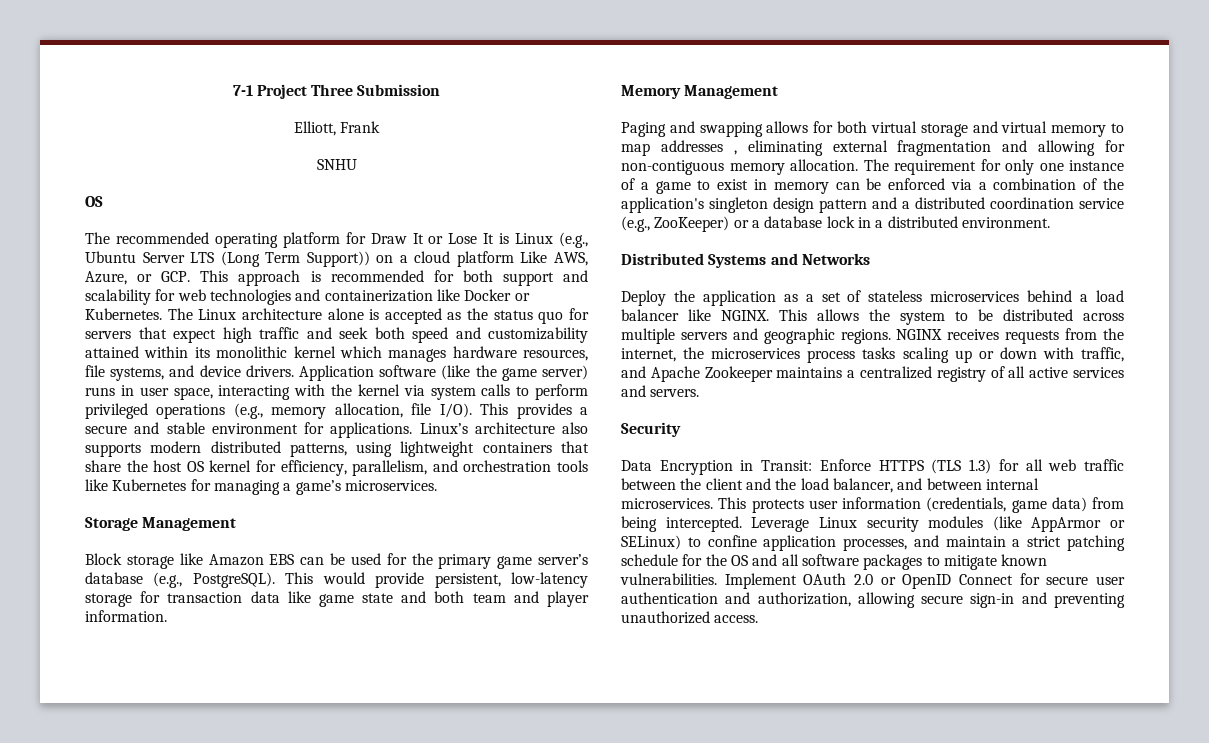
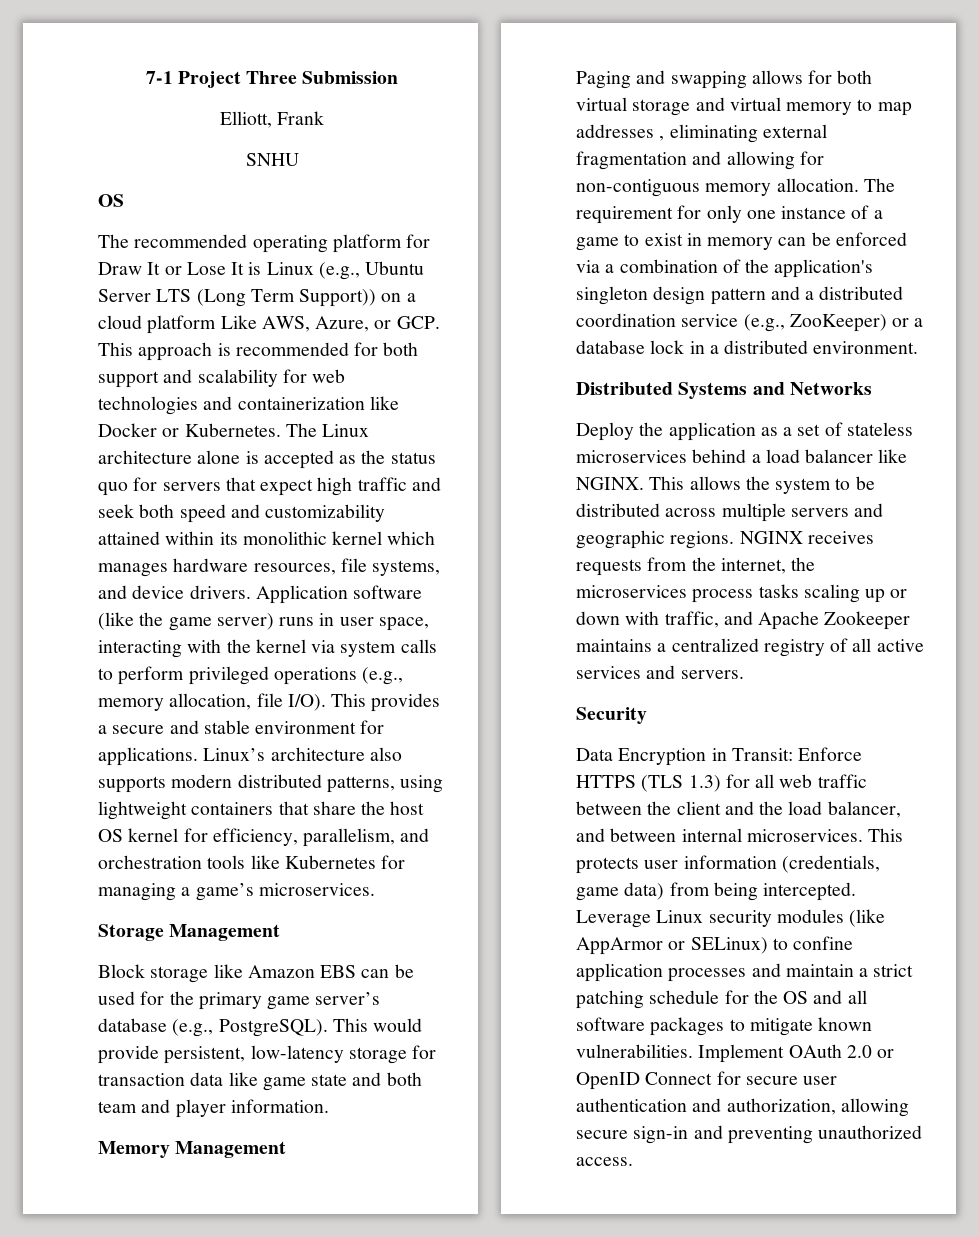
[843,538,908,551] processes, -> [668,968,747,982] processes

